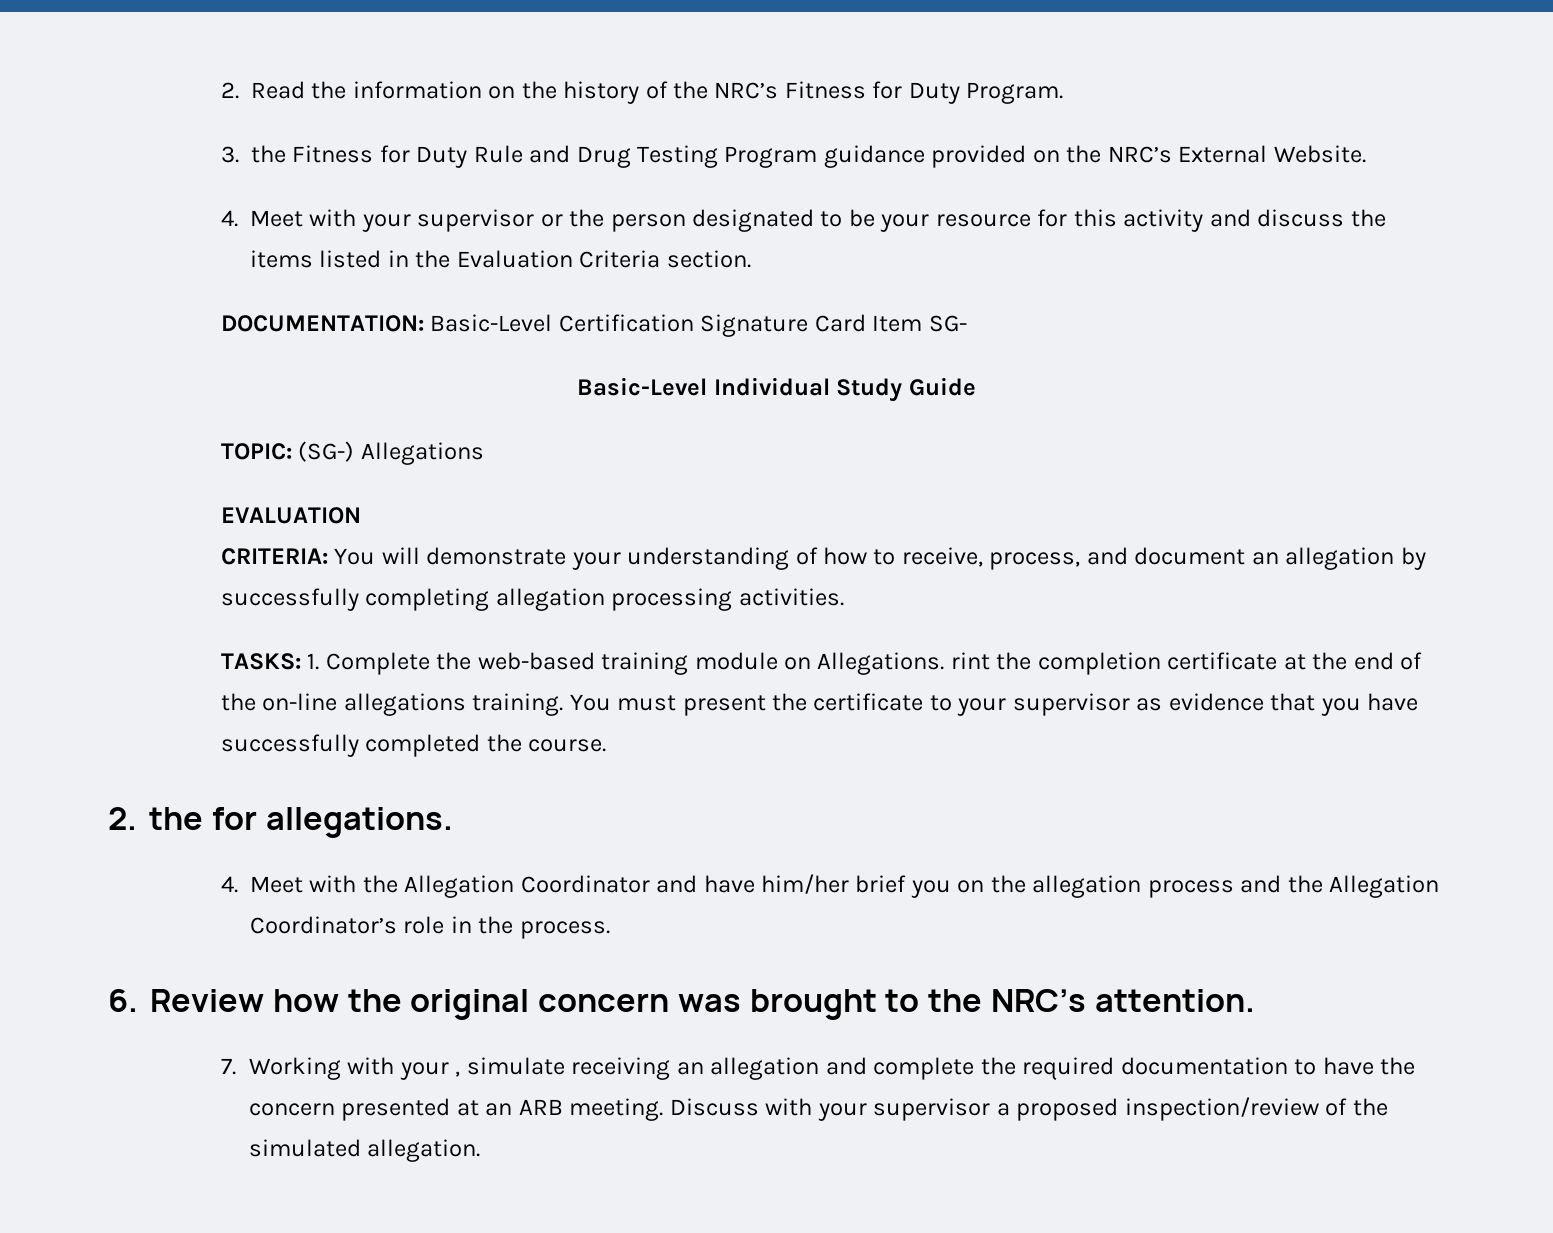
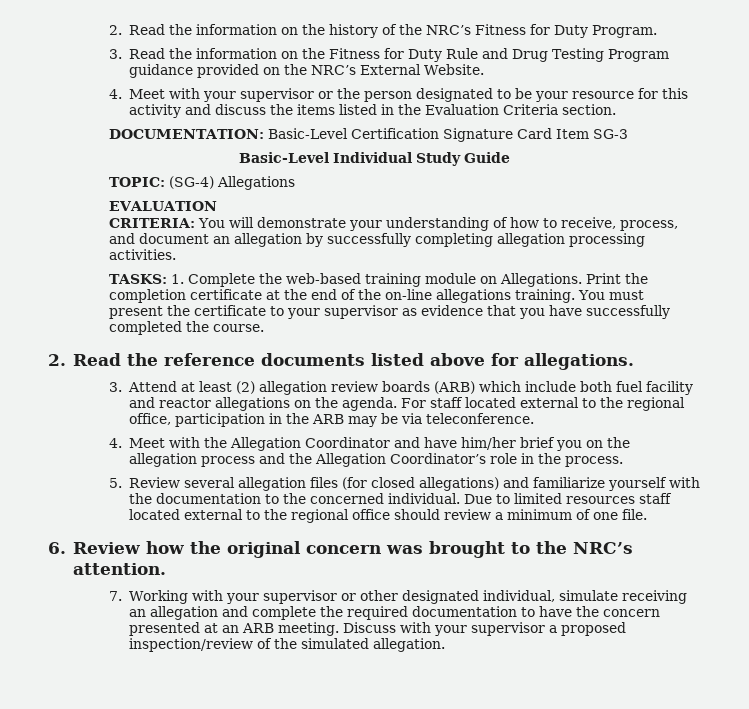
(239, 154) none -> [129,48,299,59] Read the information on
[928,315,967,332] SG- -> [593,129,629,139] SG-3
[298,441,355,462] (SG-) -> [169,176,215,189] (SG-4)
[950,652,990,670] rint -> [586,273,622,284] Print
[149,807,453,838] the for allegations. -> [72,353,634,370] [109,381,694,395] [129,397,686,411] [129,413,535,427] Read the reference documents listed above for allegations. // 3. Attend at least (2) allegation review boards (ARB) which include both fuel facility and reactor allegations on the agenda. For staff located external to the regional office, participation in the ARB may be via teleconference.
(610, 930) none -> [109,477,701,491] [129,493,673,504] [129,509,648,523] // 5. Review several allegation files (for closed allegations) and familiarize yourself with the documentation to the concerned individual. Due to limited resources staff located external to the regional office should review a minimum of one file.
[455,1071,461,1077] , -> [263,590,556,604] supervisor or other designated individual,

